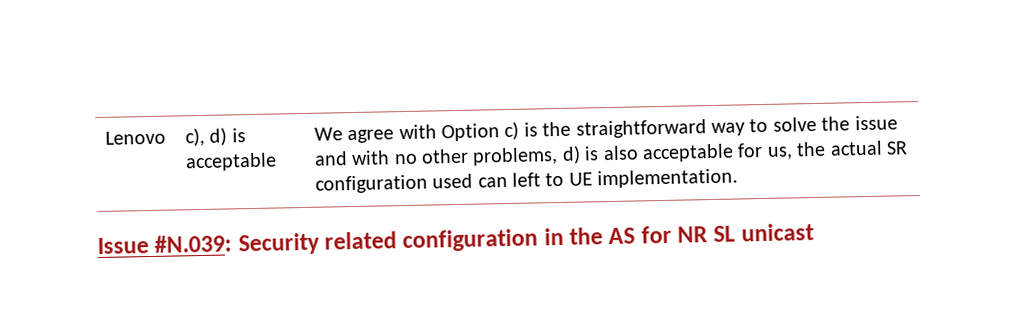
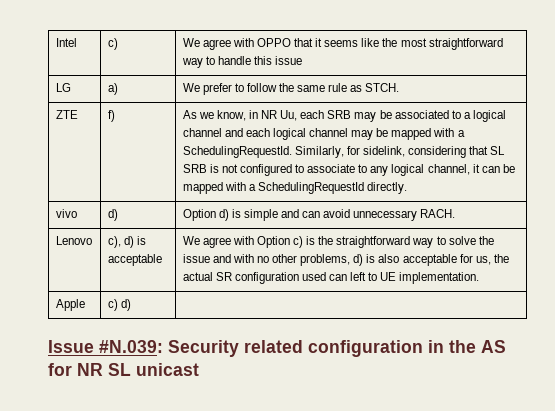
(104, 137) none -> [55,38,77,47] [107,38,118,50] [182,38,503,50] [181,56,303,68] [55,83,71,92] [107,83,118,95] [182,83,400,95] [55,110,78,119] [107,110,115,122] [182,110,506,122] [182,128,465,140] [182,146,506,158] [182,164,515,176] [182,182,408,194] [55,209,77,218] [107,209,118,221] [182,209,456,221] Intel | c) | We agree with OPPO that it seems like the most straightforward way to handle this issue // LG | a) | We prefer to follow the same rule as STCH. // ZTE | f) | As we know, in NR Uu, each SRB may be associated to a logical channel and each logical channel may be mapped with a SchedulingRequestId. Similarly, for sidelink, considering that SL SRB is not configured to associate to any logical channel, it can be mapped with a SchedulingRequestId directly. // vivo | d) | Option d) is simple and can avoid unnecessary RACH. //
(739, 178) none -> [55,299,85,311] [107,299,131,311] // Apple | c) d) |

